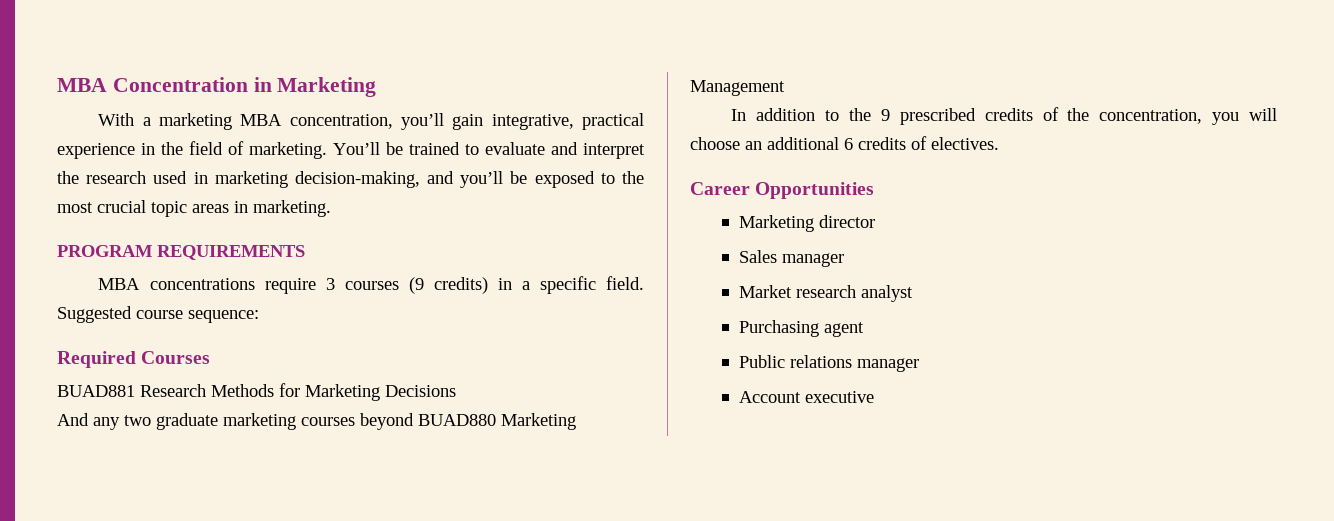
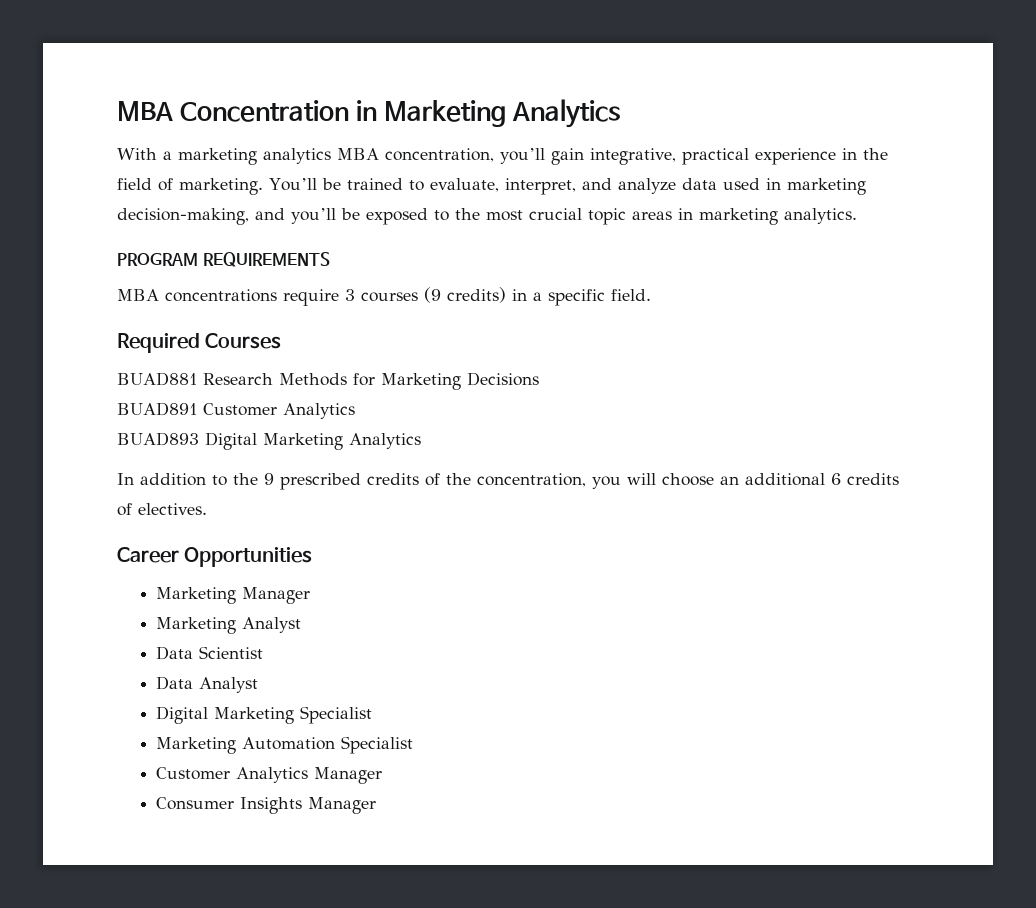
(377, 87) none -> [512,99,621,128] Analytics
(233, 121) none -> [263,148,331,164] analytics
[485,142,645,159] [57,171,147,184] evaluate and interpret the research -> [429,178,717,195] evaluate, interpret, and analyze data
[253,200,331,217] marketing. -> [699,208,857,225] marketing analytics.
[57,306,259,323] Suggested course sequence: -> (651, 295) none
[57,413,576,430] [690,80,785,96] And any two graduate marketing courses beyond BUAD880 Marketing Management -> [117,402,355,419] [117,432,421,450] BUAD891 Customer Analytics // BUAD893 Digital Marketing Analytics
[818,215,875,228] [738,250,844,267] [738,285,913,302] [738,320,864,337] [738,355,919,372] [738,391,874,403] director // Sales manager // Market research analyst // Purchasing agent // Public relations manager // Account executive -> [242,587,311,604] [156,617,302,634] [156,646,264,660] [156,676,259,693] [156,706,373,724] [156,736,414,754] [156,767,383,784] [156,797,377,814] Manager // Marketing Analyst // Data Scientist // Data Analyst // Digital Marketing Specialist // Marketing Automation Specialist // Customer Analytics Manager // Consumer Insights Manager

